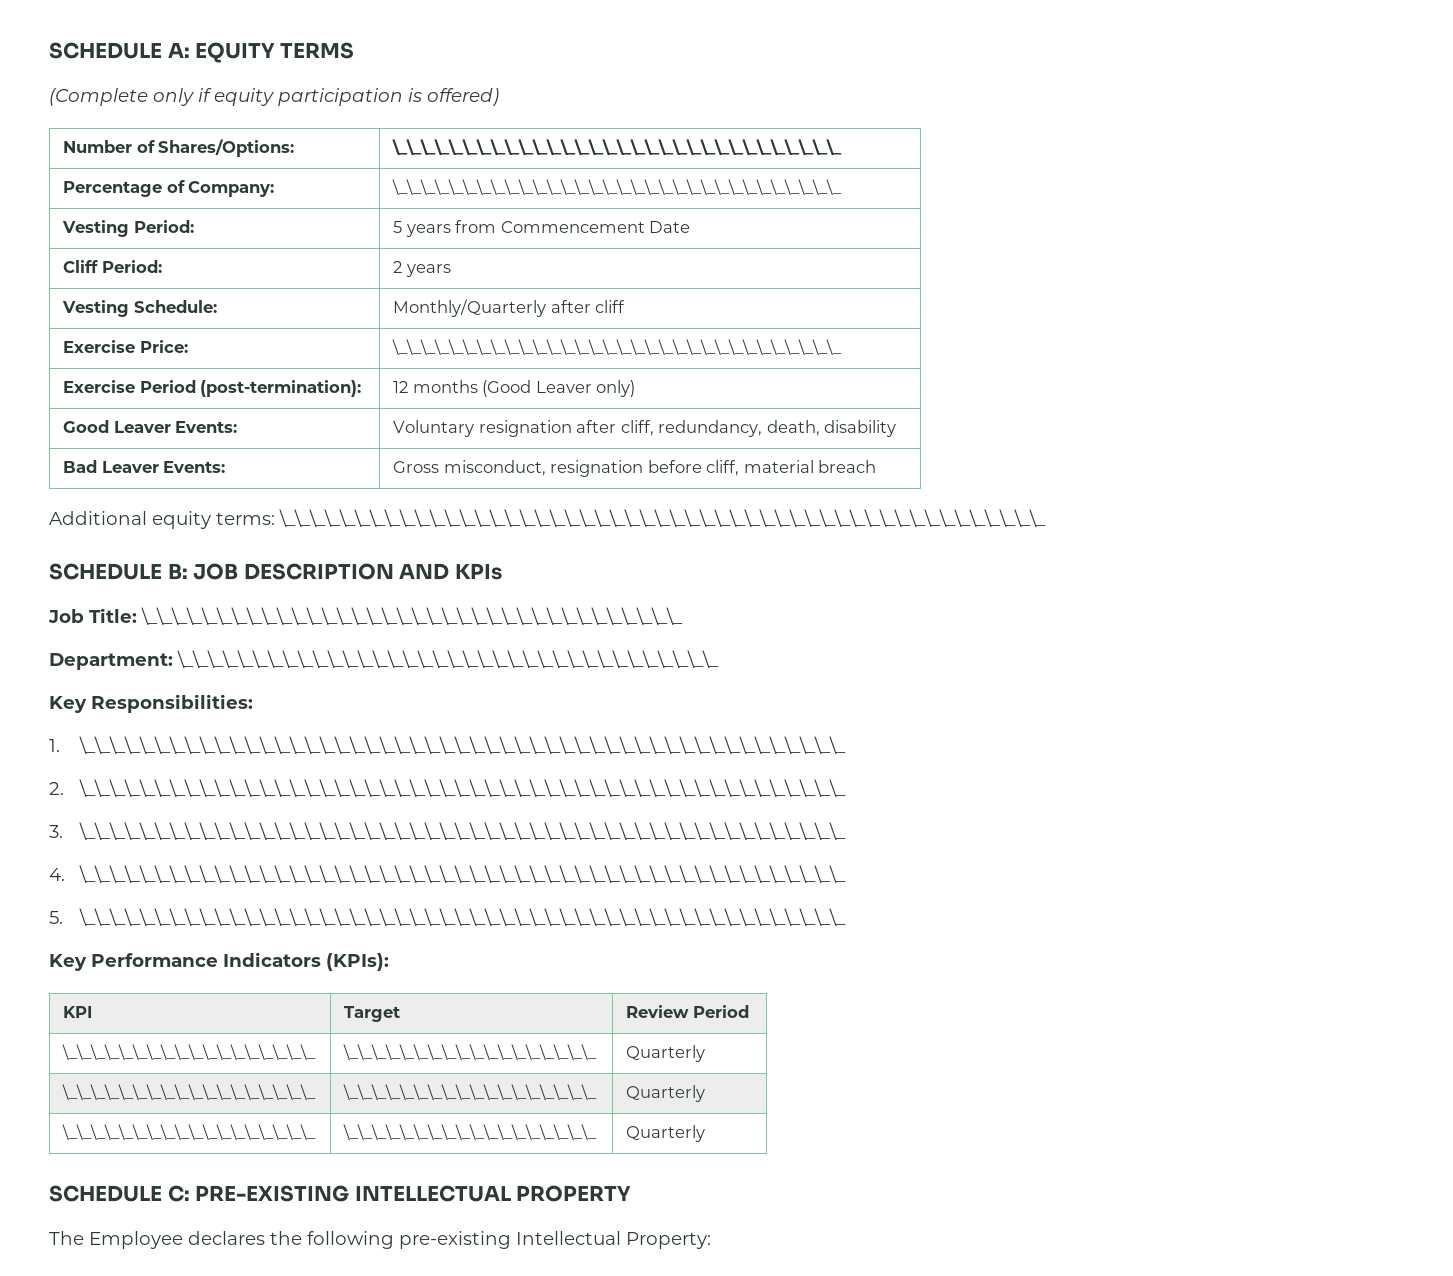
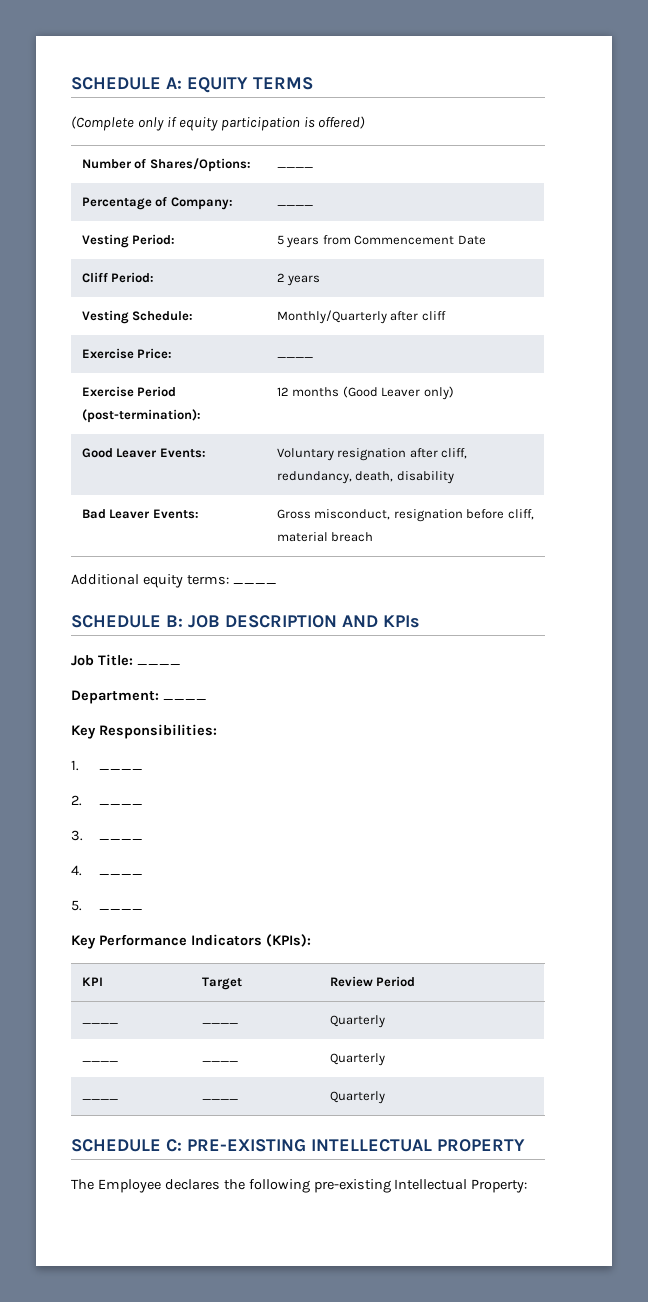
[392,139,843,155] \_\_\_\_\_\_\_\_\_\_\_\_\_\_\_\_\_\_\_\_\_\_\_\_\_\_\_\_\_\_\_\_ -> [276,167,313,168] ____
[392,179,843,195] \_\_\_\_\_\_\_\_\_\_\_\_\_\_\_\_\_\_\_\_\_\_\_\_\_\_\_\_\_\_\_\_ -> [276,205,313,206] ____
[392,339,843,355] \_\_\_\_\_\_\_\_\_\_\_\_\_\_\_\_\_\_\_\_\_\_\_\_\_\_\_\_\_\_\_\_ -> [276,357,313,358] ____
[279,509,1046,527] \_\_\_\_\_\_\_\_\_\_\_\_\_\_\_\_\_\_\_\_\_\_\_\_\_\_\_\_\_\_\_\_\_\_\_\_\_\_\_\_\_\_\_\_\_\_\_\_\_\_\_ -> [232,583,277,584] ____
[141,607,683,625] \_\_\_\_\_\_\_\_\_\_\_\_\_\_\_\_\_\_\_\_\_\_\_\_\_\_\_\_\_\_\_\_\_\_\_\_ -> [136,664,181,665] ____
[177,650,719,668] \_\_\_\_\_\_\_\_\_\_\_\_\_\_\_\_\_\_\_\_\_\_\_\_\_\_\_\_\_\_\_\_\_\_\_\_ -> [162,699,207,700] ____
[78,736,846,754] \_\_\_\_\_\_\_\_\_\_\_\_\_\_\_\_\_\_\_\_\_\_\_\_\_\_\_\_\_\_\_\_\_\_\_\_\_\_\_\_\_\_\_\_\_\_\_\_\_\_\_ -> [99,769,144,770] ____
[78,779,846,797] \_\_\_\_\_\_\_\_\_\_\_\_\_\_\_\_\_\_\_\_\_\_\_\_\_\_\_\_\_\_\_\_\_\_\_\_\_\_\_\_\_\_\_\_\_\_\_\_\_\_\_ -> [99,804,144,805] ____
[78,822,846,840] \_\_\_\_\_\_\_\_\_\_\_\_\_\_\_\_\_\_\_\_\_\_\_\_\_\_\_\_\_\_\_\_\_\_\_\_\_\_\_\_\_\_\_\_\_\_\_\_\_\_\_ -> [99,839,144,840] ____
[78,865,846,883] \_\_\_\_\_\_\_\_\_\_\_\_\_\_\_\_\_\_\_\_\_\_\_\_\_\_\_\_\_\_\_\_\_\_\_\_\_\_\_\_\_\_\_\_\_\_\_\_\_\_\_ -> [99,874,144,875] ____
[78,908,846,926] \_\_\_\_\_\_\_\_\_\_\_\_\_\_\_\_\_\_\_\_\_\_\_\_\_\_\_\_\_\_\_\_\_\_\_\_\_\_\_\_\_\_\_\_\_\_\_\_\_\_\_ -> [99,909,144,910] ____
[62,1044,317,1060] [343,1044,598,1060] [626,1045,706,1062] [62,1084,317,1100] [343,1084,598,1100] [626,1085,706,1102] [62,1124,317,1140] [343,1124,598,1140] \_\_\_\_\_\_\_\_\_\_\_\_\_\_\_\_\_\_ | \_\_\_\_\_\_\_\_\_\_\_\_\_\_\_\_\_\_ | Quarterly // \_\_\_\_\_\_\_\_\_\_\_\_\_\_\_\_\_\_ | \_\_\_\_\_\_\_\_\_\_\_\_\_\_\_\_\_\_ | Quarterly // \_\_\_\_\_\_\_\_\_\_\_\_\_\_\_\_\_\_ | \_\_\_\_\_\_\_\_\_\_\_\_\_\_\_\_\_\_ -> [81,1023,118,1024] [201,1023,238,1024] [329,1015,385,1028] [81,1061,118,1062] [201,1061,238,1062] [329,1053,385,1066] [81,1099,118,1100] [201,1099,238,1100] ____ | ____ | Quarterly // ____ | ____ | Quarterly // ____ | ____

